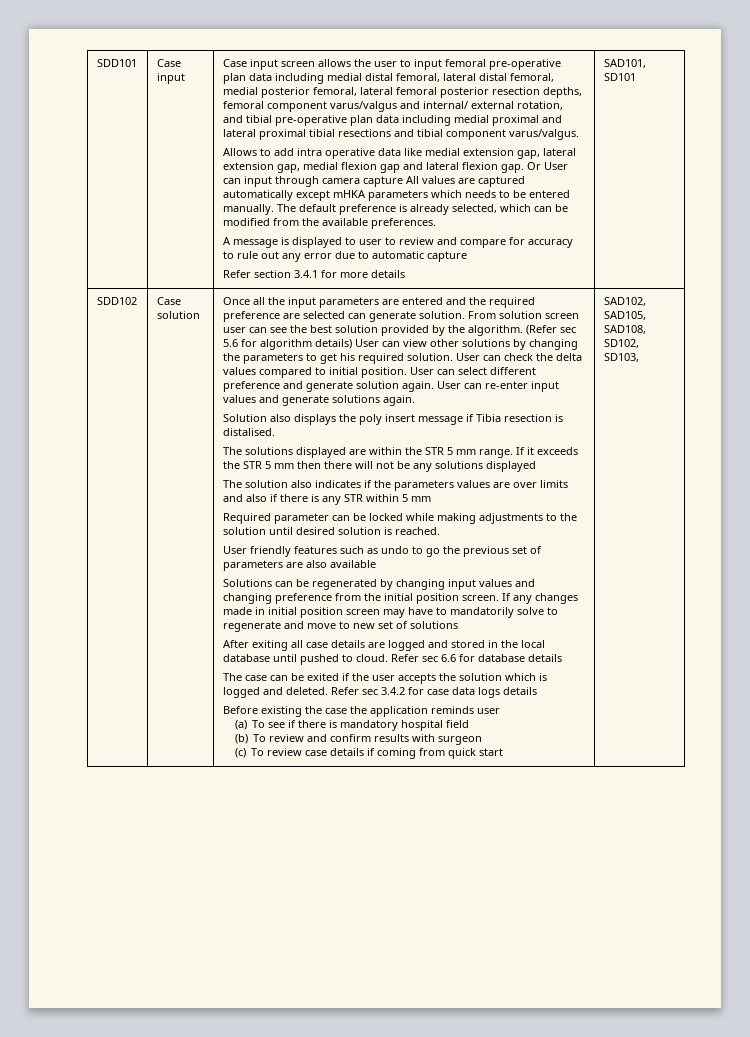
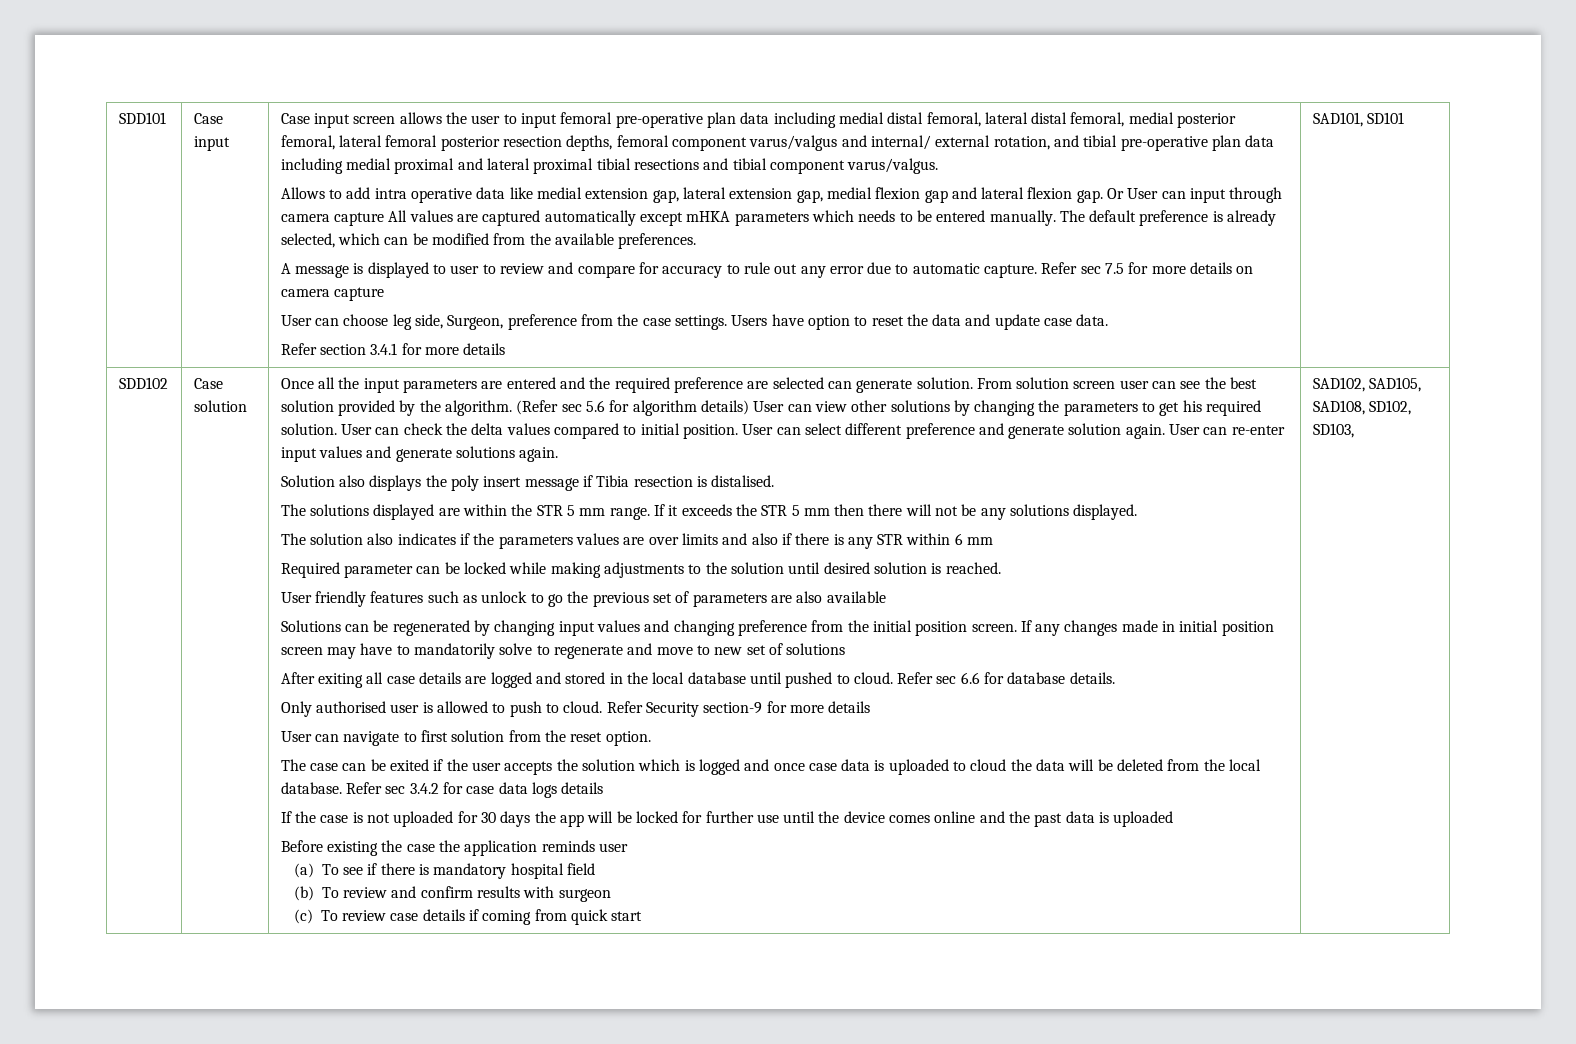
[426,251,467,262] capture -> [984,262,1254,278] [280,287,385,301] [280,314,1109,330] capture. Refer sec 7.5 for more details on camera capture // User can choose leg side, Surgeon, preference from the case settings. Users have option to reset the data and update case data.
[485,461,536,472] displayed -> [1073,504,1138,520] displayed.
[401,494,408,502] 5 -> [954,533,963,545] 6
[380,546,409,554] undo -> [481,591,528,603] unlock
[527,654,562,662] details -> [1069,672,1115,684] [280,701,871,717] [280,730,651,746] details. // Only authorised user is allowed to push to cloud. Refer Security section-9 for more details // User can navigate to first solution from the reset option.
[285,687,328,695] deleted. -> [773,759,1261,775] [280,782,342,794] once case data is uploaded to cloud the data will be deleted from the local database.
(537, 691) none -> [280,811,1174,827] // If the case is not uploaded for 30 days the app will be locked for further use until the device comes online and the past data is uploaded

